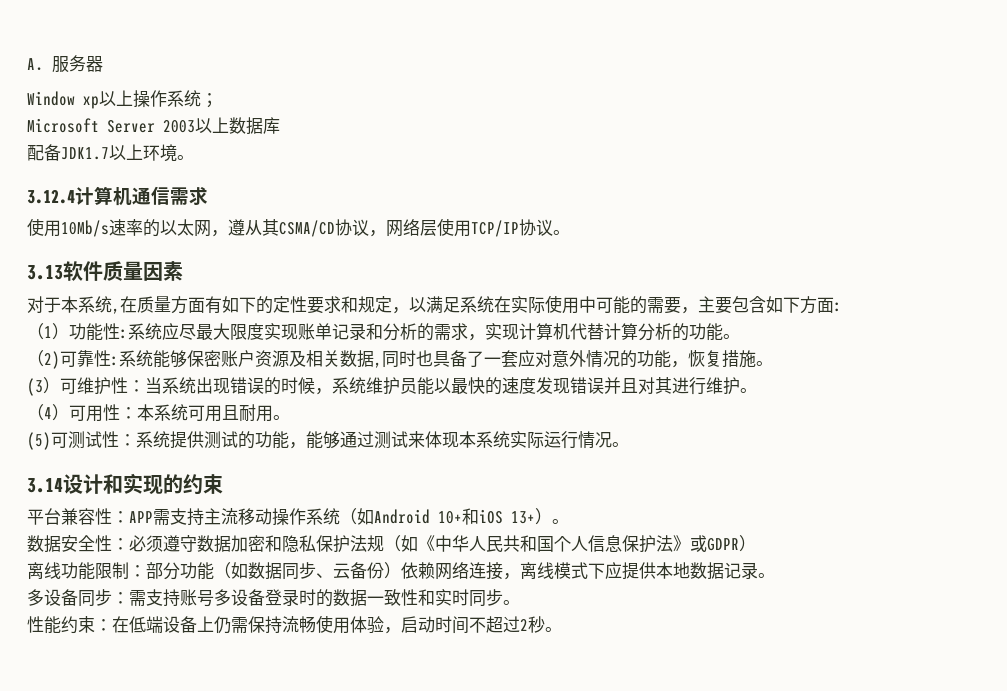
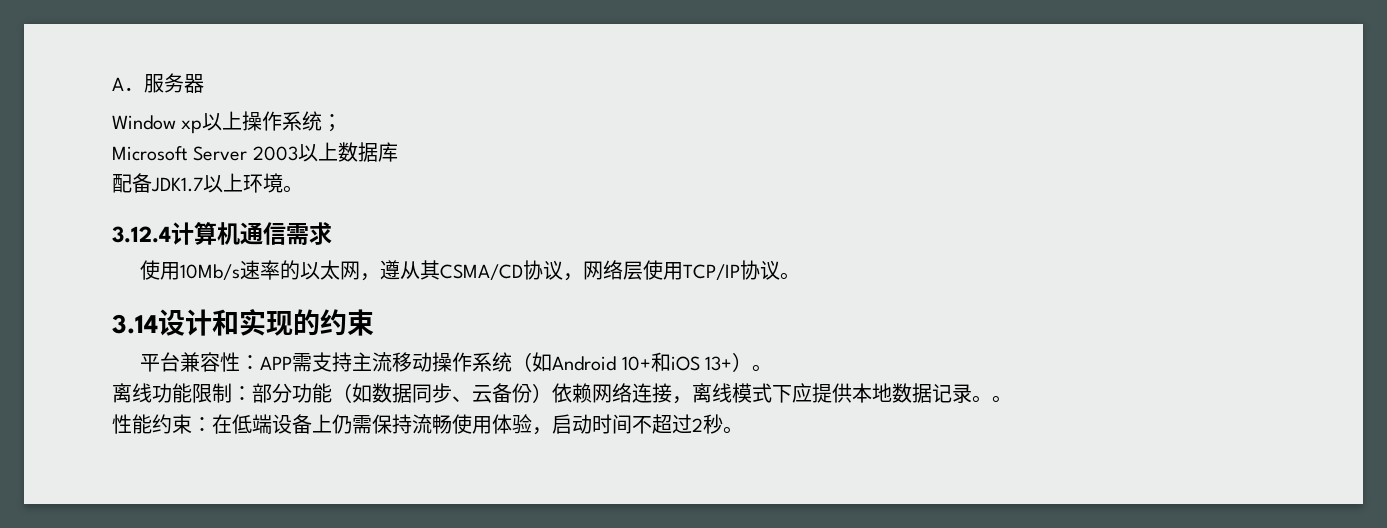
[27,261,183,281] [27,295,842,314] [27,323,740,341] [27,350,773,369] [27,377,757,396] [27,404,290,422] [27,431,629,450] // 3.13软件质量因素 // 对于本系统,在质量方面有如下的定性要求和规定，以满足系统在实际使用中可能的需要，主要包含如下方面: // （1）功能性:系统应尽最大限度实现账单记录和分析的需求，实现计算机代替计算分析的功能。 // （2)可靠性:系统能够保密账户资源及相关数据,同时也具备了一套应对意外情况的功能，恢复措施。 // (3）可维护性：当系统出现错误的时候，系统维护员能以最快的速度发现错误并且对其进行维护。 // （4）可用性：本系统可用且耐用。 // (5)可测试性：系统提供测试的功能，能够通过测试来体现本系统实际运行情况。 -> (801, 276) none
[27,535,756,553] // 数据安全性：必须遵守数据加密和隐私保护法规（如《中华人民共和国个人信息保护法》或GDPR） -> (773, 368) none
[27,589,503,607] // 多设备同步：需支持账号多设备登录时的数据一致性和实时同步 -> (992, 399) none

